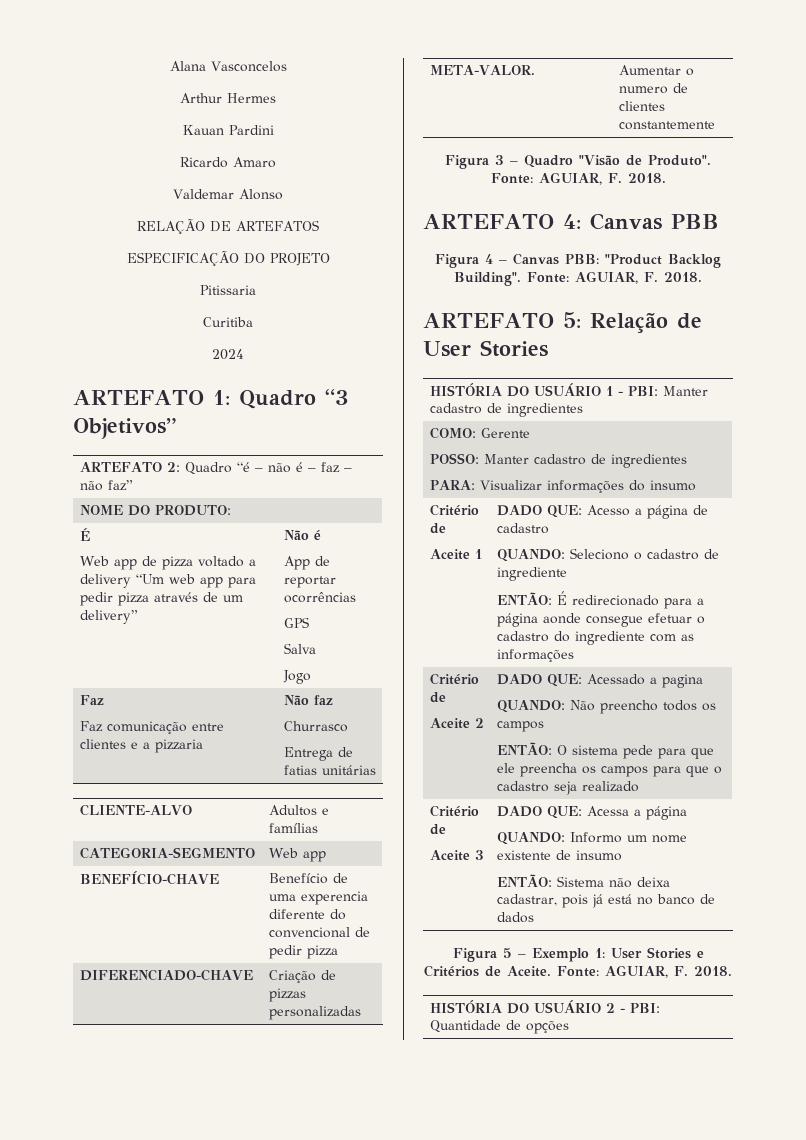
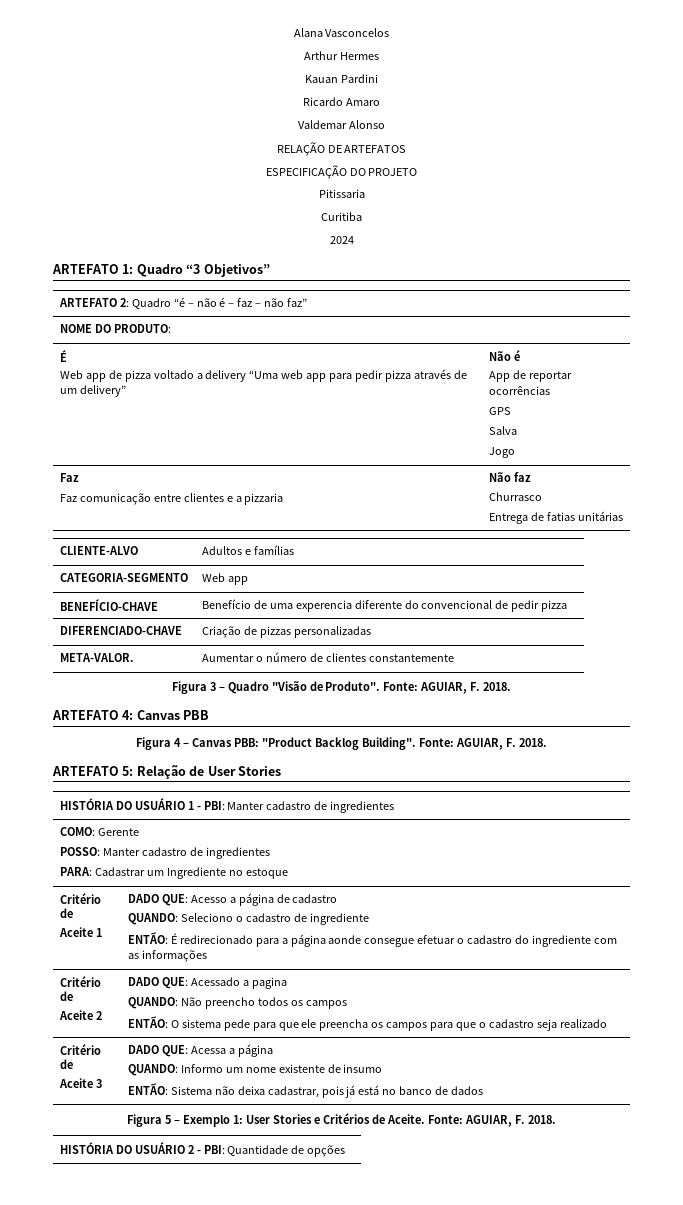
[135,574,164,584] “Um -> [249,370,279,379] “Uma
[618,86,668,94] numero -> [265,652,307,662] número
[479,480,696,493] Visualizar informações do insumo -> [94,867,288,879] Cadastrar um Ingrediente no estoque

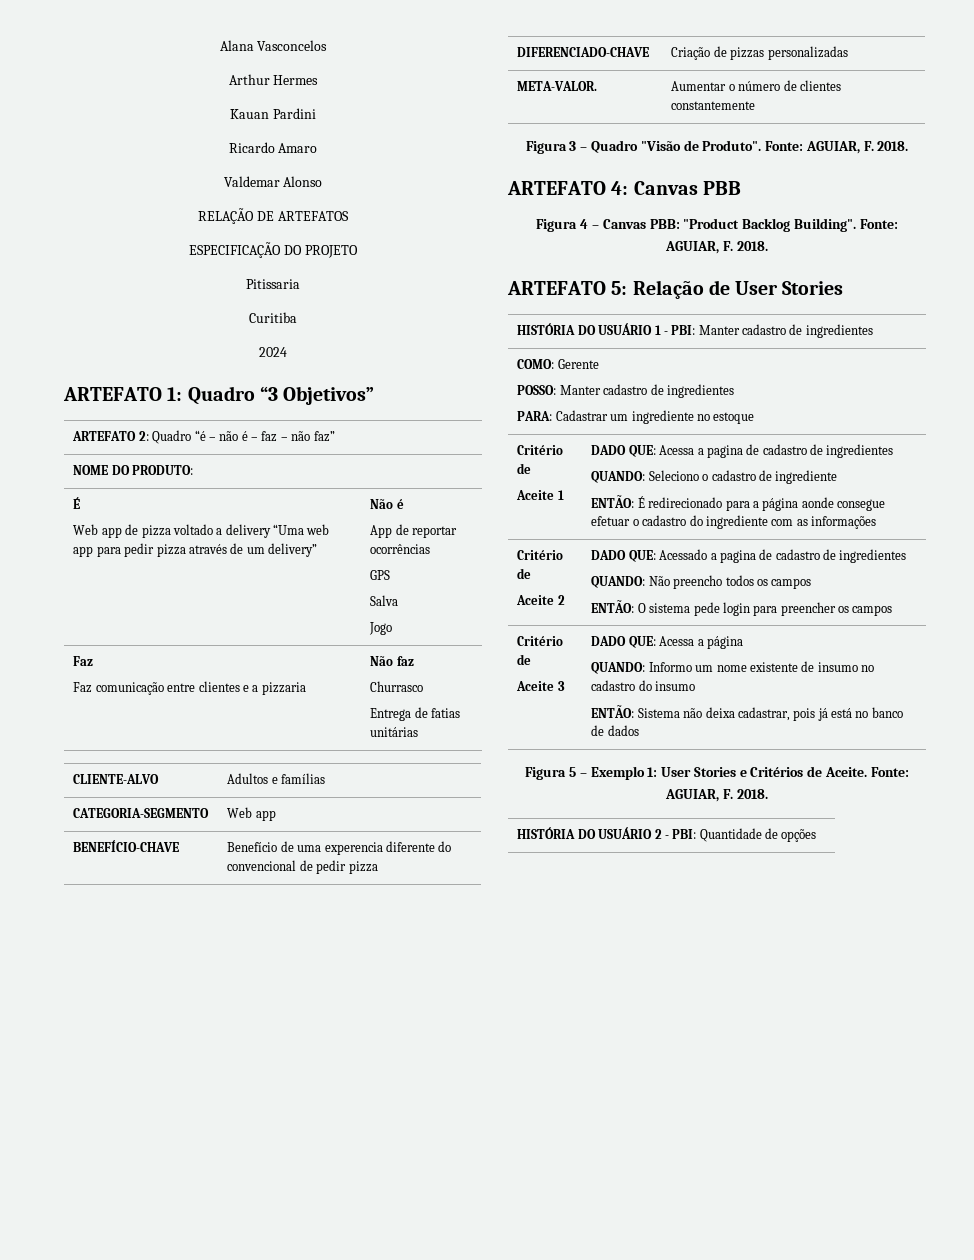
[166,867,226,879] Ingrediente -> [631,410,694,424] ingrediente
[190,893,338,906] Acesso a página de cadastro -> [659,444,894,458] Acessa a pagina de cadastro de ingredientes
(287, 983) none -> [759,549,907,563] de cadastro de ingredientes
[252,1019,608,1031] para que ele preencha os campos para que o cadastro seja realizado -> [722,602,893,616] login para preencher os campos
(383, 1068) none -> [861,665,875,672] [591,680,696,691] no cadastro do insumo

